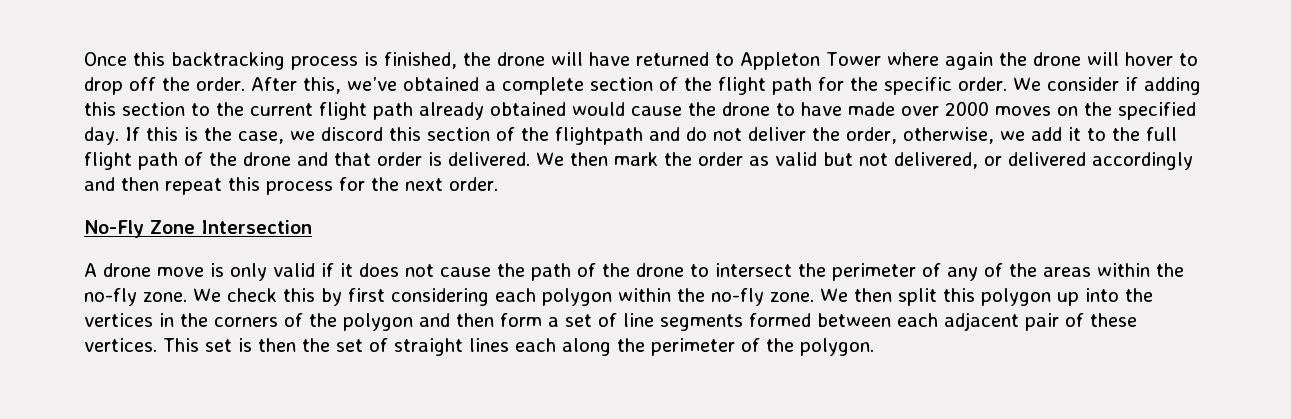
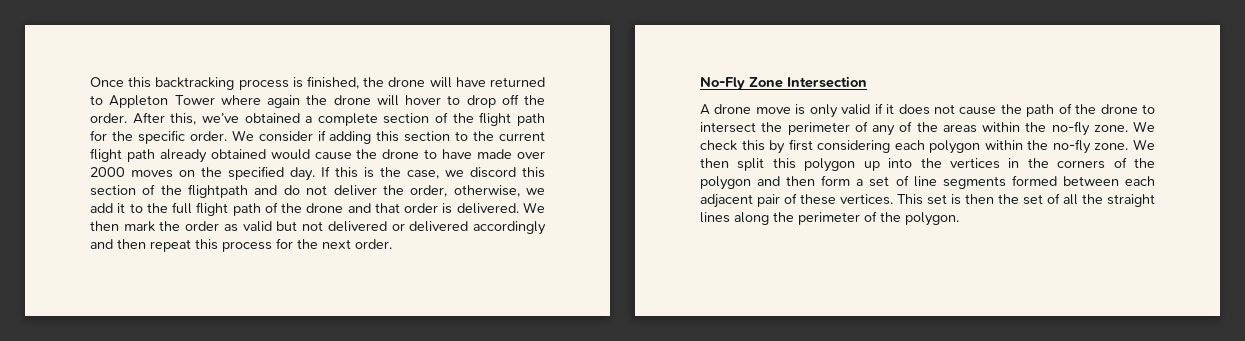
[893,152,978,169] delivered, -> [327,221,387,232] delivered
(388, 345) none -> [1063,194,1103,205] all the
[515,338,556,352] each -> (730, 217) none

